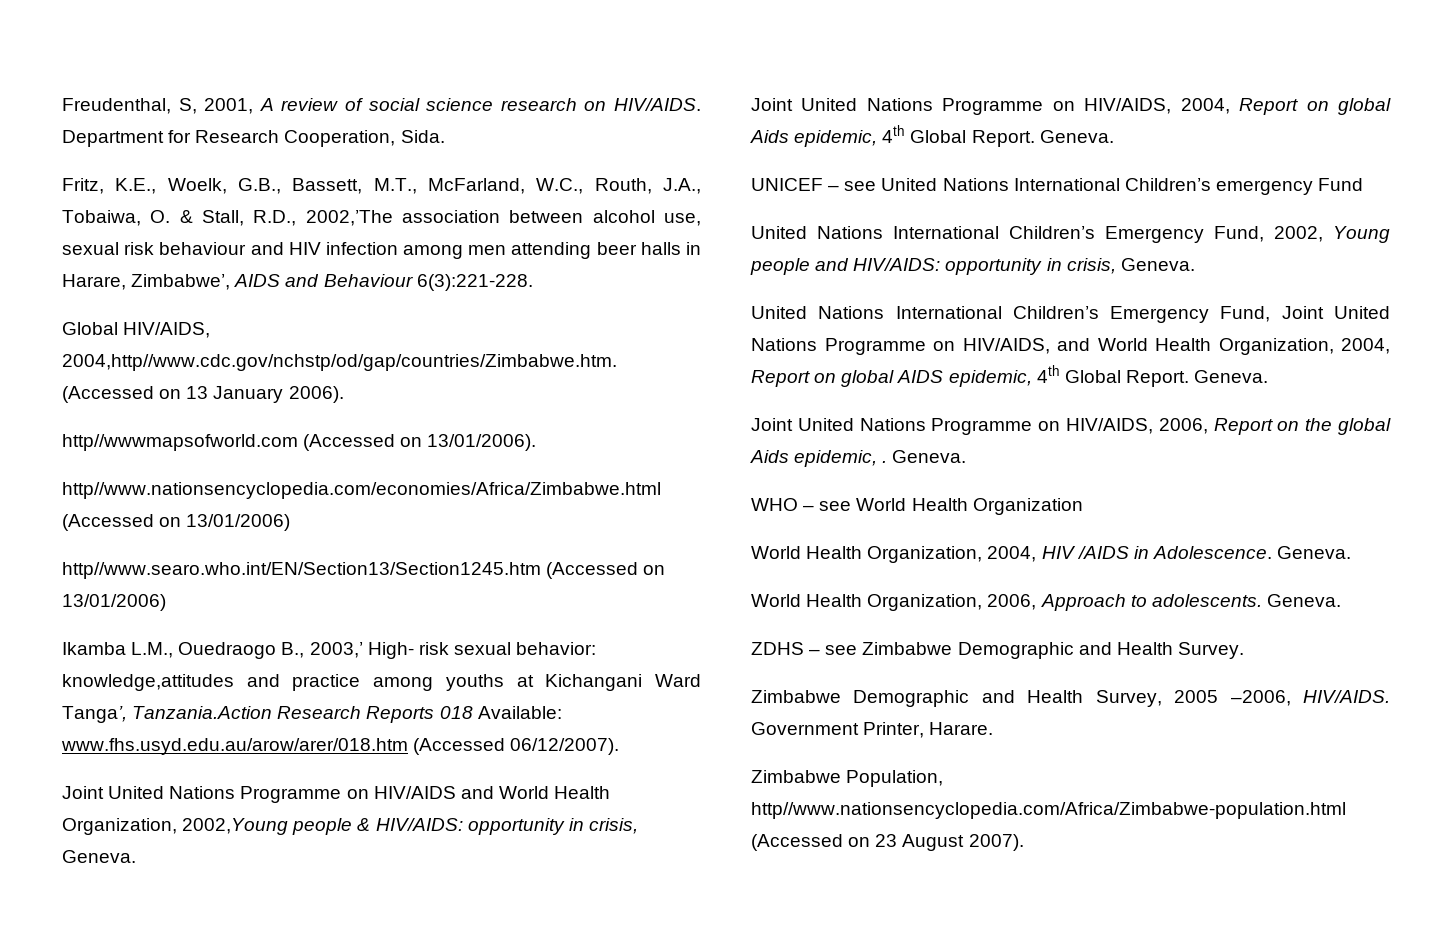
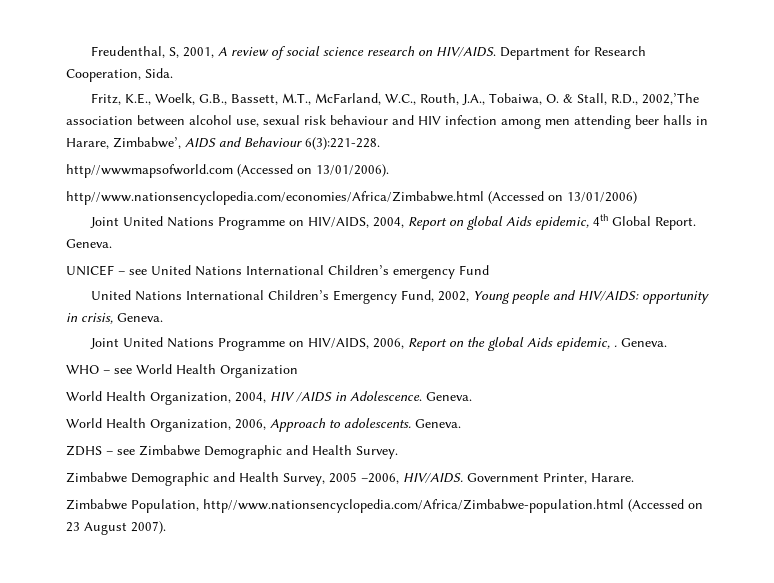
[62,322,211,338] [62,354,617,371] [62,386,344,403] // Global HIV/AIDS, 2004,http//www.cdc.gov/nchstp/od/gap/countries/Zimbabwe.htm. (Accessed on 13 January 2006). -> (380, 143) none
[62,562,666,579] [62,594,166,611] [62,642,597,659] [62,674,701,691] [62,706,562,723] [61,738,620,755] [62,786,611,803] [62,818,638,835] [62,850,136,863] // http//www.searo.who.int/EN/Section13/Section1245.htm (Accessed on 13/01/2006) // Ikamba L.M., Ouedraogo B., 2003,’ High- risk sexual behavior: knowledge,attitudes and practice among youths at Kichangani Ward Tanga’, Tanzania.Action Research Reports 018 Available: www.fhs.usyd.edu.au/arow/arer/018.htm (Accessed 06/12/2007). // Joint United Nations Programme on HIV/AIDS and World Health Organization, 2002,Young people & HIV/AIDS: opportunity in crisis, Geneva. -> (637, 197) none
[751,306,1390,323] [751,338,1390,355] [751,365,1269,387] // United Nations International Children’s Emergency Fund, Joint United Nations Programme on HIV/AIDS, and World Health Organization, 2004, Report on global AIDS epidemic, 4th Global Report. Geneva. -> (163, 317) none

